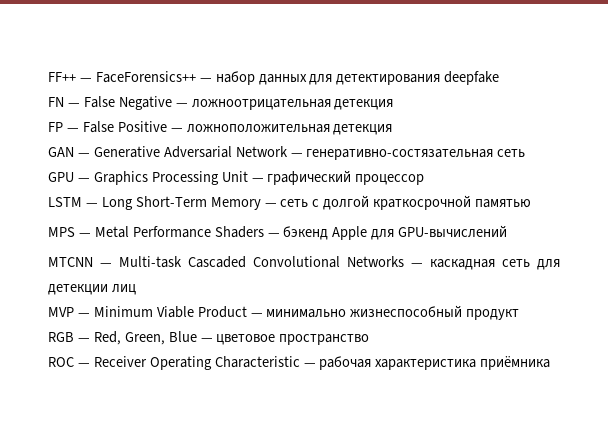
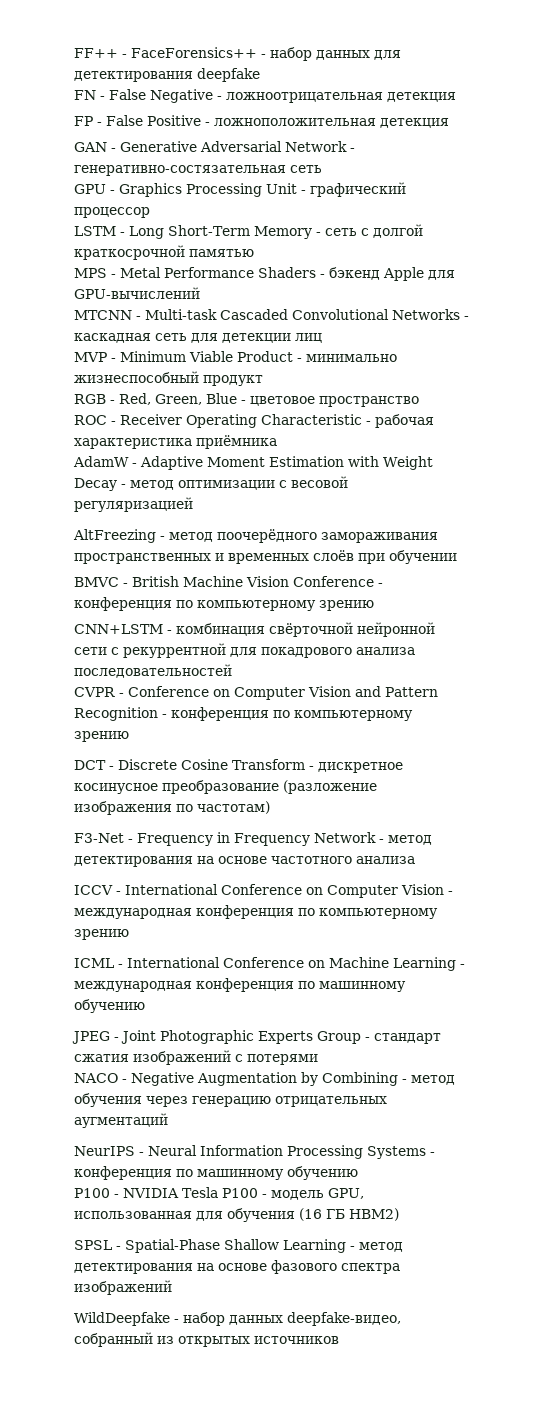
[79,71,212,83] — FaceForensics++ — -> [122,47,266,58] - FaceForensics++ -
[67,103,80,107] — -> [100,96,105,100] -
[175,103,188,107] — -> [216,96,222,100] -
[66,128,79,132] — -> [97,122,102,126] -
[170,128,183,132] — -> [204,122,210,126] -
[77,153,90,157] — -> [111,148,116,152] -
[290,153,303,157] — -> [350,148,355,152] -
[77,178,90,182] — -> [110,190,115,194] -
[251,178,264,182] — -> [301,190,306,194] -
[85,203,98,207] — -> [120,232,125,236] -
[264,203,277,207] — -> [315,232,321,236] -
[78,233,91,237] — -> [111,274,116,278] -
[267,233,280,237] — -> [320,274,325,278] -
[100,263,112,267] — -> [136,316,141,320] -
[411,263,423,267] — -> [464,316,469,320] -
[77,313,90,317] — -> [111,358,116,362] -
[250,313,263,317] — -> [297,358,302,362] -
[77,338,90,342] — -> [110,400,115,404] -
[200,338,213,342] — -> [241,400,246,404] -
[77,363,90,367] — -> [111,421,116,425] -
[303,363,316,367] — -> [366,421,371,425] -
(551, 363) none -> [73,456,433,470] [74,476,348,491] [74,497,193,512] [73,529,438,543] [74,550,457,564] [74,576,383,587] [74,597,374,611] [74,622,435,637] [74,643,415,658] [74,664,232,678] [74,686,438,700] [74,707,413,721] [74,731,129,742] [74,759,403,773] [74,780,377,794] [74,801,270,815] [74,832,432,846] [74,856,415,867] [74,884,453,898] [74,905,438,919] [74,929,129,940] [74,957,465,971] [74,978,406,992] [74,999,145,1013] [72,1030,441,1044] [74,1050,318,1065] [74,1072,455,1086] [74,1093,387,1107] [74,1113,168,1128] [74,1145,435,1159] [74,1166,358,1180] [74,1187,364,1200] [74,1208,399,1222] [74,1239,403,1253] [74,1260,400,1274] [74,1280,172,1295] [74,1312,401,1326] [74,1332,339,1347] // AdamW - Adaptive Moment Estimation with Weight Decay - метод оптимизации с весовой регуляризацией // AltFreezing - метод поочерёдного замораживания пространственных и временных слоёв при обучении // BMVC - British Machine Vision Conference - конференция по компьютерному зрению // CNN+LSTM - комбинация свёрточной нейронной сети с рекуррентной для покадрового анализа последовательностей // CVPR - Conference on Computer Vision and Pattern Recognition - конференция по компьютерному зрению // DCT - Discrete Cosine Transform - дискретное косинусное преобразование (разложение изображения по частотам) // F3-Net - Frequency in Frequency Network - метод детектирования на основе частотного анализа // ICCV - International Conference on Computer Vision - международная конференция по компьютерному зрению // ICML - International Conference on Machine Learning - международная конференция по машинному обучению // JPEG - Joint Photographic Experts Group - стандарт сжатия изображений с потерями // NACO - Negative Augmentation by Combining - метод обучения через генерацию отрицательных аугментаций // NeurIPS - Neural Information Processing Systems - конференция по машинному обучению // P100 - NVIDIA Tesla P100 - модель GPU, использованная для обучения (16 ГБ HBM2) // SPSL - Spatial-Phase Shallow Learning - метод детектирования на основе фазового спектра изображений // WildDeepfake - набор данных deepfake-видео, собранный из открытых источников

